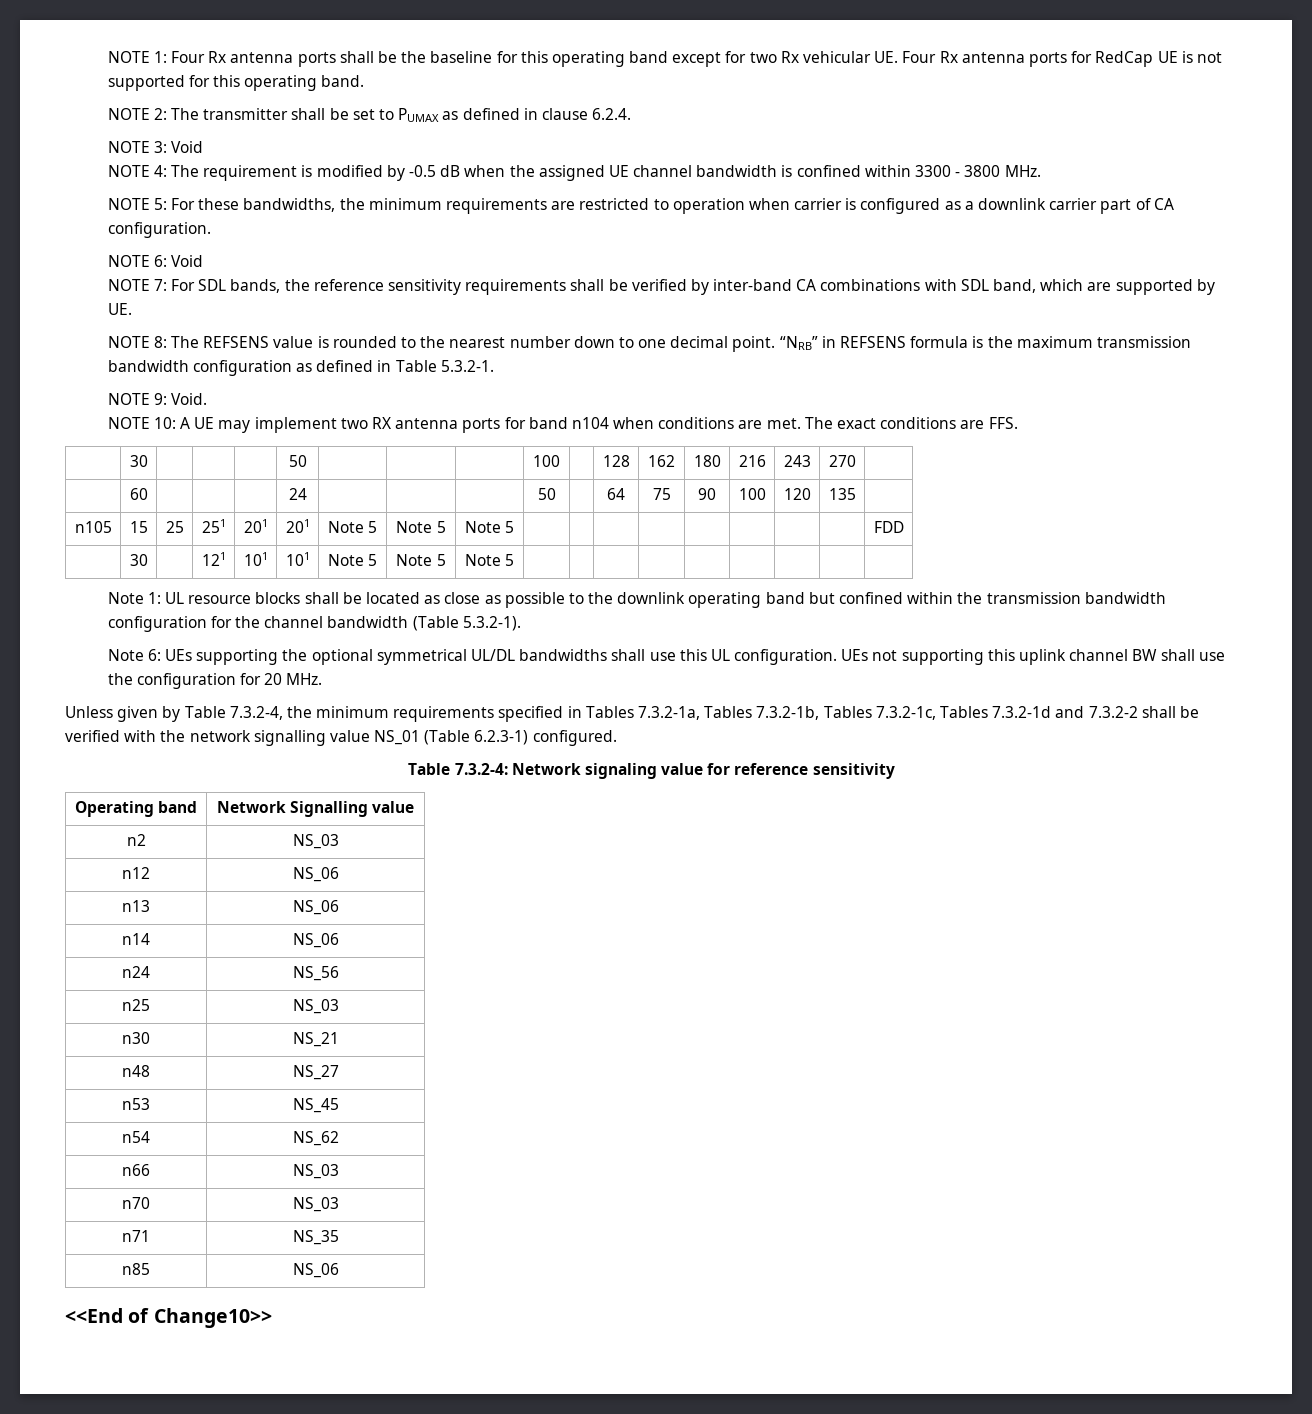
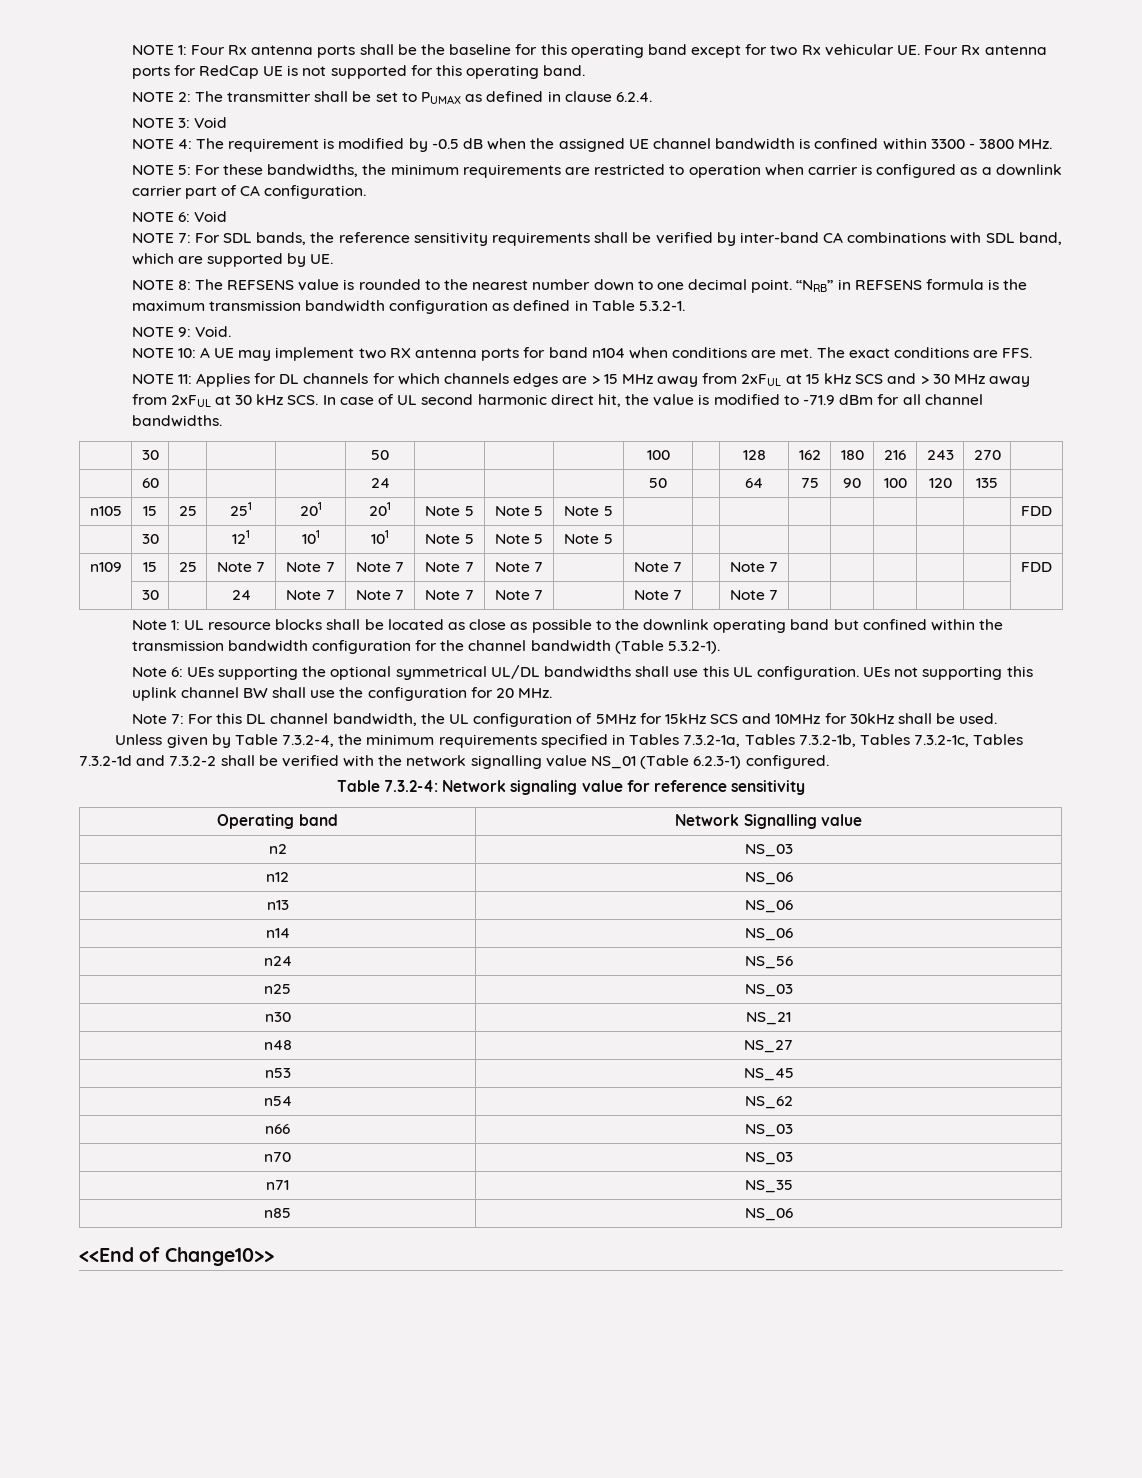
(1018, 423) none -> [131,373,1031,387] [131,394,983,407] [131,415,222,427] // NOTE 11: Applies for DL channels for which channels edges are > 15 MHz away from 2xFUL at 15 kHz SCS and > 30 MHz away from 2xFUL at 30 kHz SCS. In case of UL second harmonic direct hit, the value is modified to -71.9 dBm for all channel bandwidths.
(515, 560) none -> [89,562,122,572] [143,562,157,572] [178,562,197,572] [216,562,266,572] [286,562,335,572] [355,562,405,572] [425,562,474,572] [494,562,544,572] [633,562,683,572] [729,562,779,572] [1021,562,1052,572] [141,590,159,600] [231,590,251,600] [286,590,335,600] [355,590,405,600] [425,590,474,600] [494,590,544,600] [633,590,683,600] [729,590,779,600] // n109 | 15 | 25 | Note 7 | Note 7 | Note 7 | Note 7 | Note 7 | | Note 7 | | Note 7 | | | | | | FDD // | 30 | | 24 | Note 7 | Note 7 | Note 7 | Note 7 | | Note 7 | | Note 7 | | | | | |
(323, 679) none -> [131,713,998,727] // Note 7: For this DL channel bandwidth, the UL configuration of 5MHz for 15kHz SCS and 10MHz for 30kHz shall be used.

